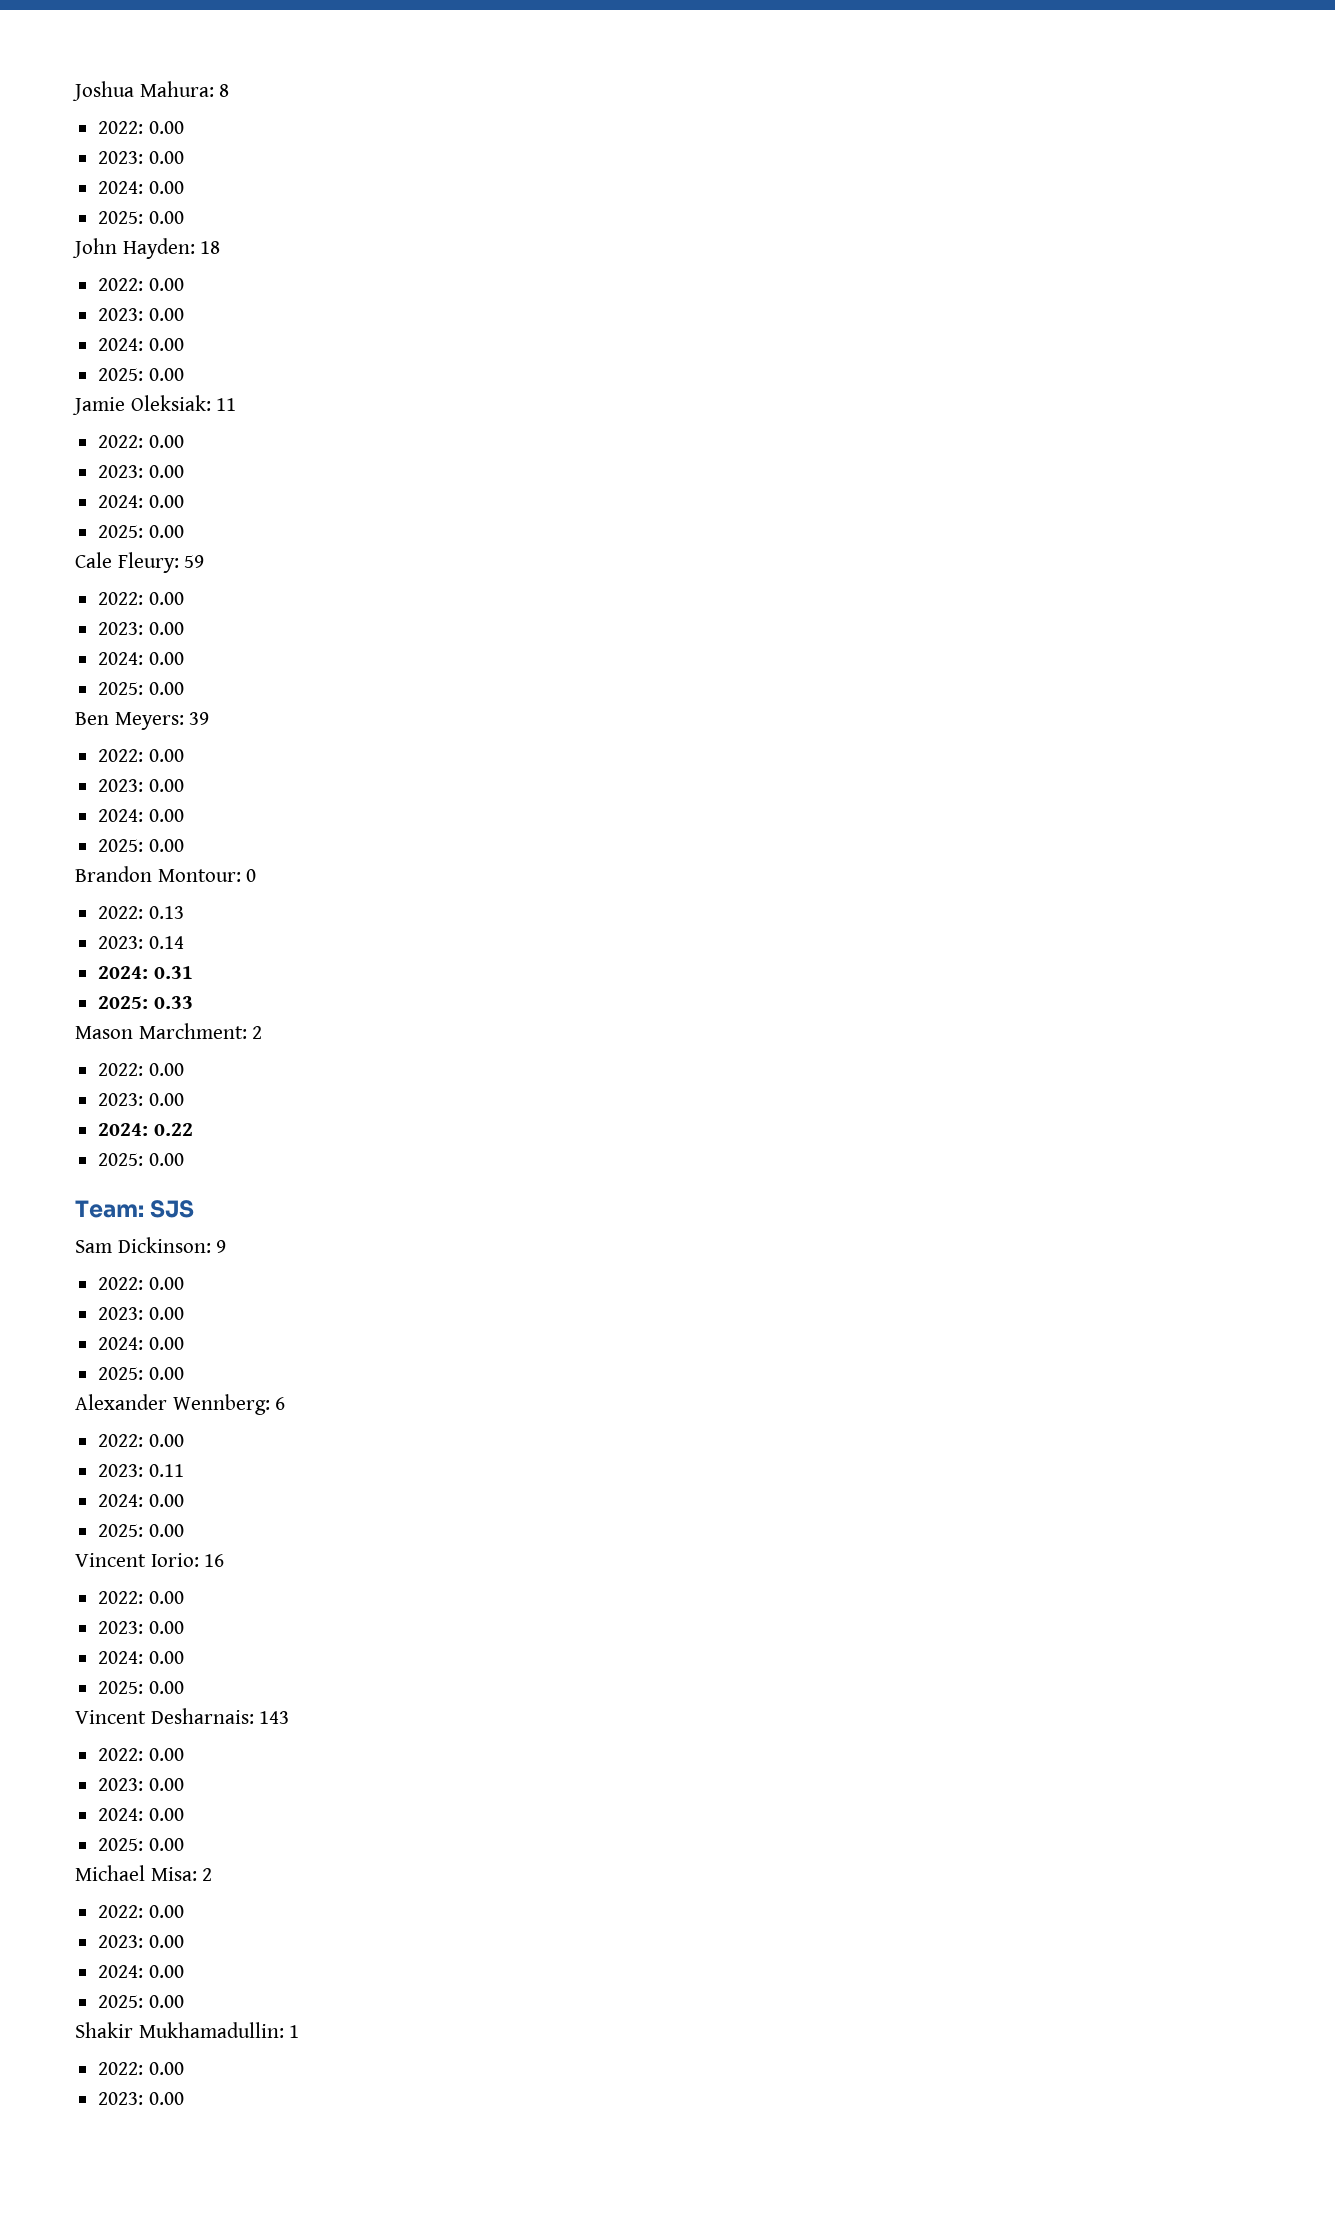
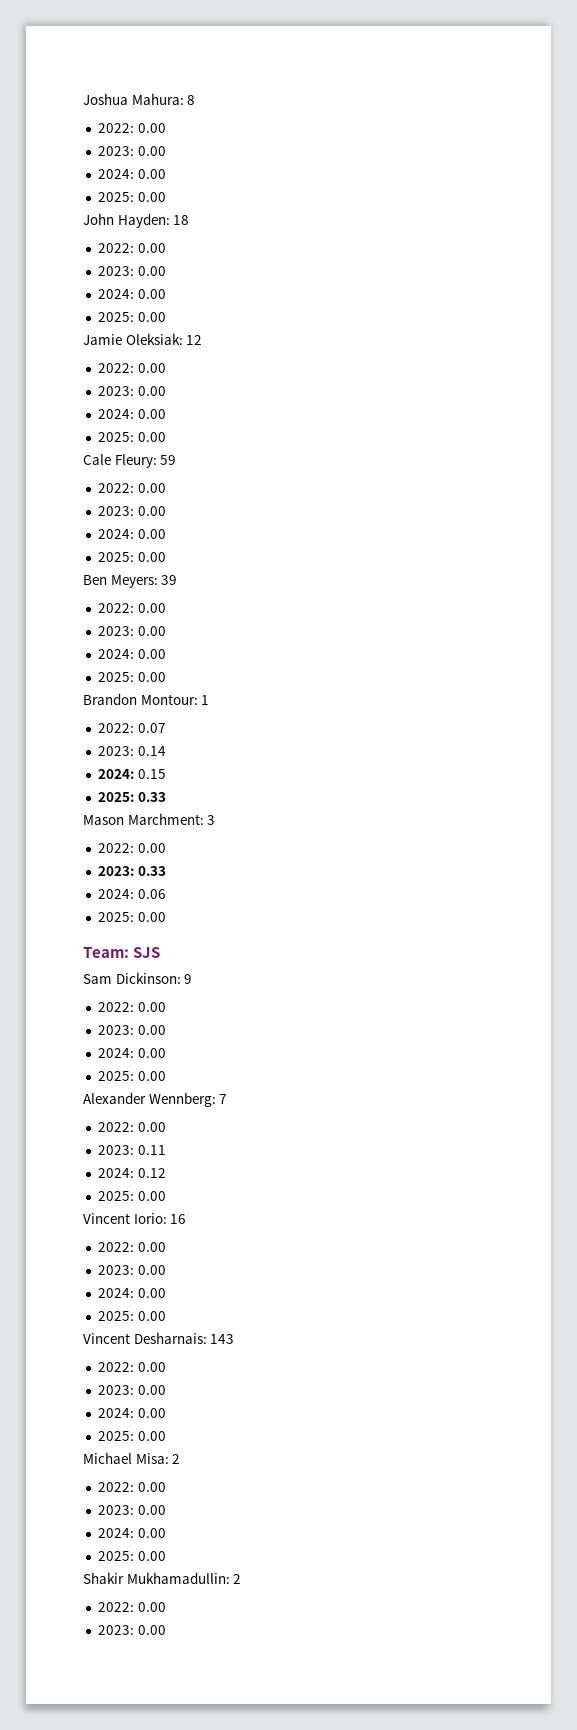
[216,398,237,411] 11 -> [186,335,203,345] 12
[246,869,257,882] [98,906,184,919] 0 // 2022: 0.13 -> [201,695,210,705] [97,723,166,733] 1 // 2022: 0.07
[153,966,193,979] 0.31 -> [137,769,166,779] 0.15
[252,1026,263,1039] [98,1063,184,1076] [98,1093,184,1106] [98,1123,193,1136] 2 // 2022: 0.00 // 2023: 0.00 // 2024: 0.22 -> [207,815,216,825] [97,843,166,853] [97,866,166,876] [97,889,166,899] 3 // 2022: 0.00 // 2023: 0.33 // 2024: 0.06
[275,1397,286,1410] 6 -> [219,1094,228,1104] 7
[148,1494,184,1507] 0.00 -> [137,1168,166,1178] 0.12
[289,2025,300,2038] 1 -> [233,1574,242,1584] 2

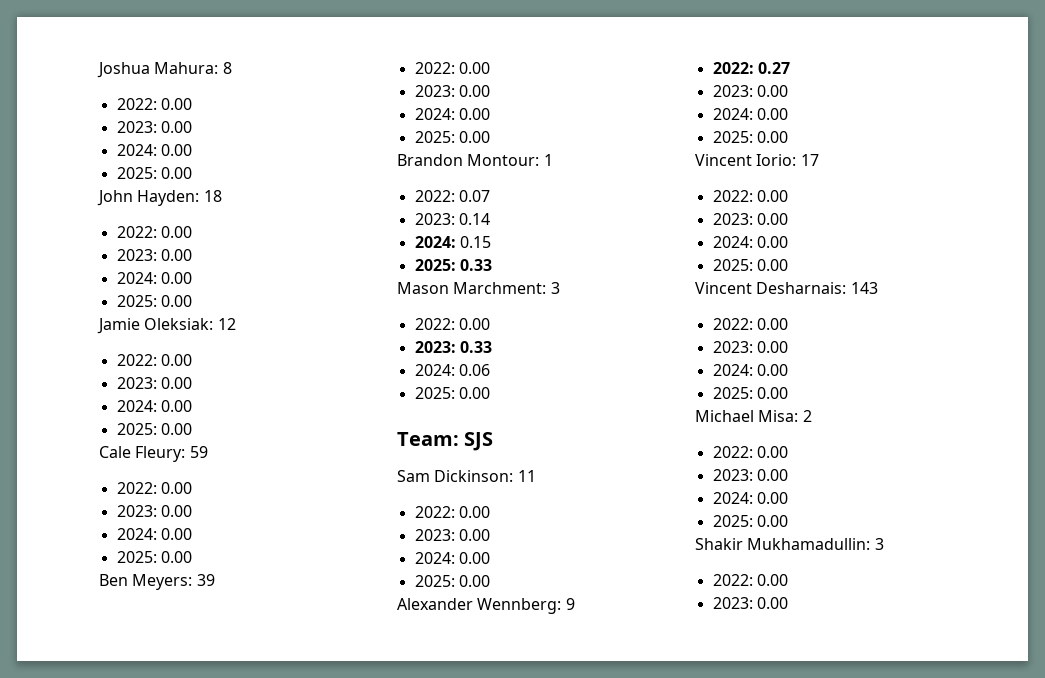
[184,974,193,984] 9 -> [517,470,536,482] 11
[219,1094,228,1104] [97,1122,166,1132] [97,1145,166,1155] [97,1168,166,1178] 7 // 2022: 0.00 // 2023: 0.11 // 2024: 0.12 -> [565,598,575,610] [712,62,790,74] [712,85,788,97] [712,108,788,120] 9 // 2022: 0.27 // 2023: 0.00 // 2024: 0.00
[170,1214,187,1224] 16 -> [800,154,819,166] 17
[233,1574,242,1584] 2 -> [874,538,884,550] 3

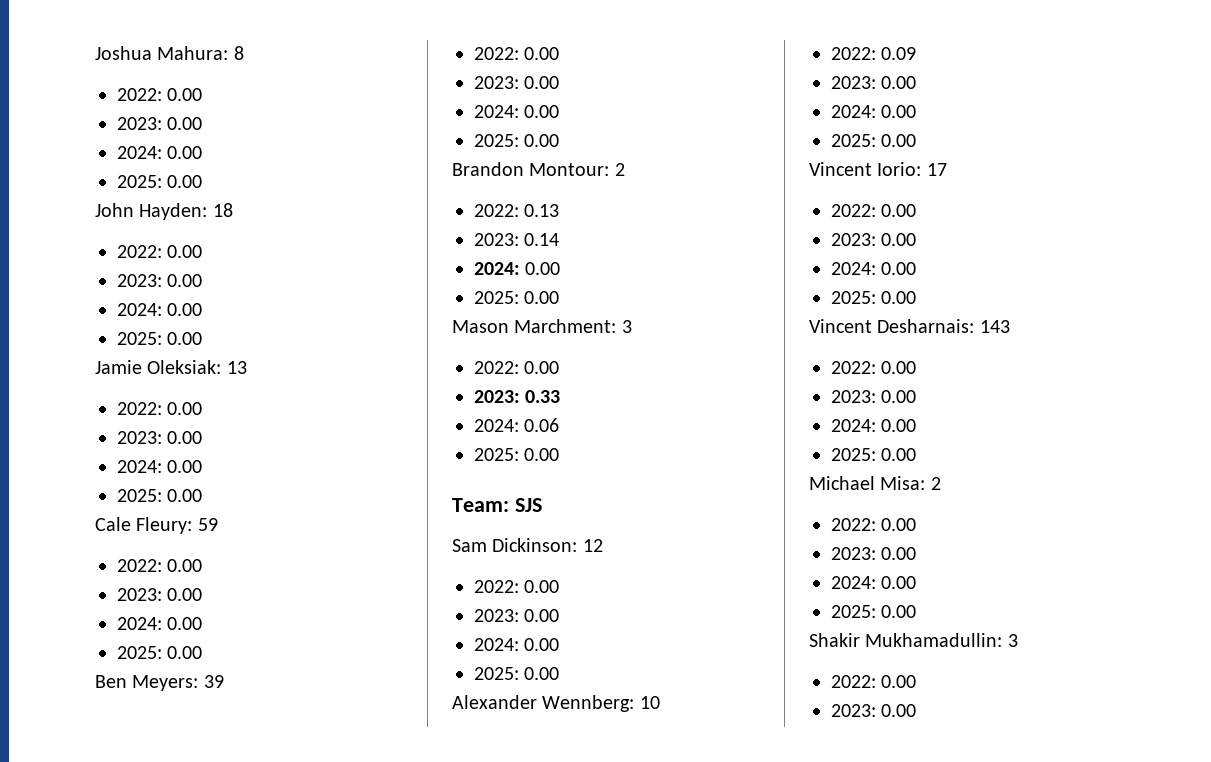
[217,318,236,330] 12 -> [226,361,247,374] 13
[543,154,553,166] [414,190,490,202] 1 // 2022: 0.07 -> [614,163,625,176] [474,204,560,217] 2 // 2022: 0.13
[459,236,491,248] [414,259,492,271] 0.15 // 2025: 0.33 -> [525,262,561,275] [474,291,560,304] 0.00 // 2025: 0.00
[517,470,536,482] 11 -> [582,539,603,552] 12
[565,598,575,610] [712,62,790,74] 9 // 2022: 0.27 -> [639,696,660,709] [831,47,917,60] 10 // 2022: 0.09

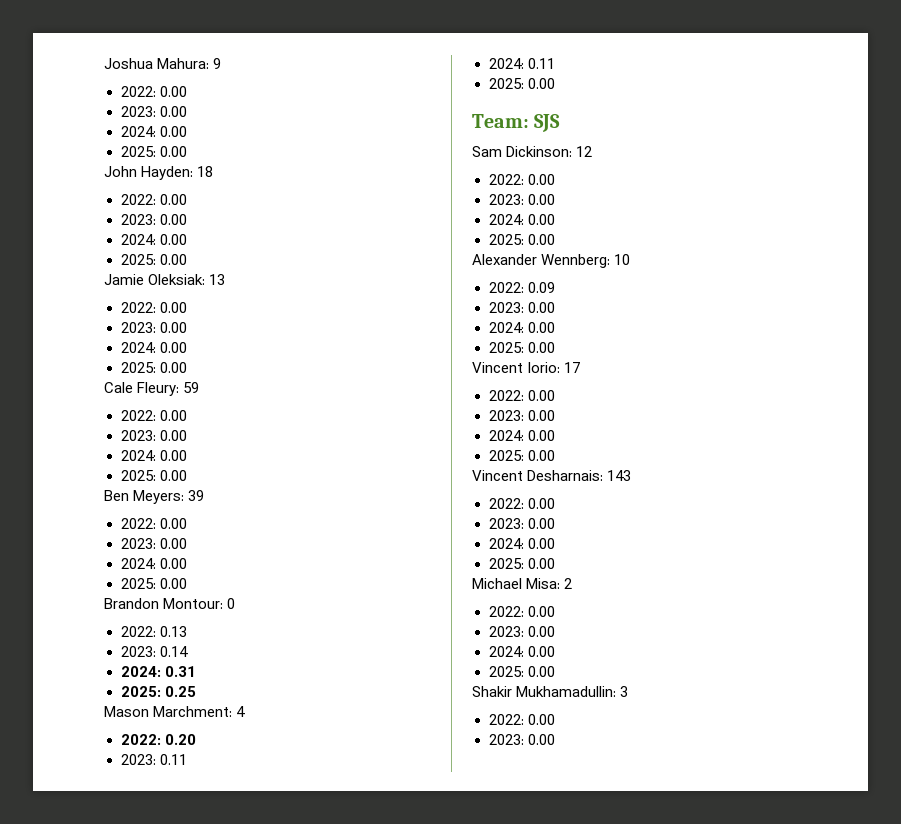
[233,46,244,60] 8 -> [213,58,222,69] 9
[614,163,625,176] 2 -> [227,598,236,609] 0
[525,262,561,275] [474,291,560,304] 0.00 // 2025: 0.00 -> [164,666,196,677] [120,686,196,697] 0.31 // 2025: 0.25
[621,320,632,333] [474,361,560,374] [474,390,561,403] [474,418,560,432] 3 // 2022: 0.00 // 2023: 0.33 // 2024: 0.06 -> [236,706,246,717] [120,734,196,745] [120,754,187,765] [488,58,555,69] 4 // 2022: 0.20 // 2023: 0.11 // 2024: 0.11

